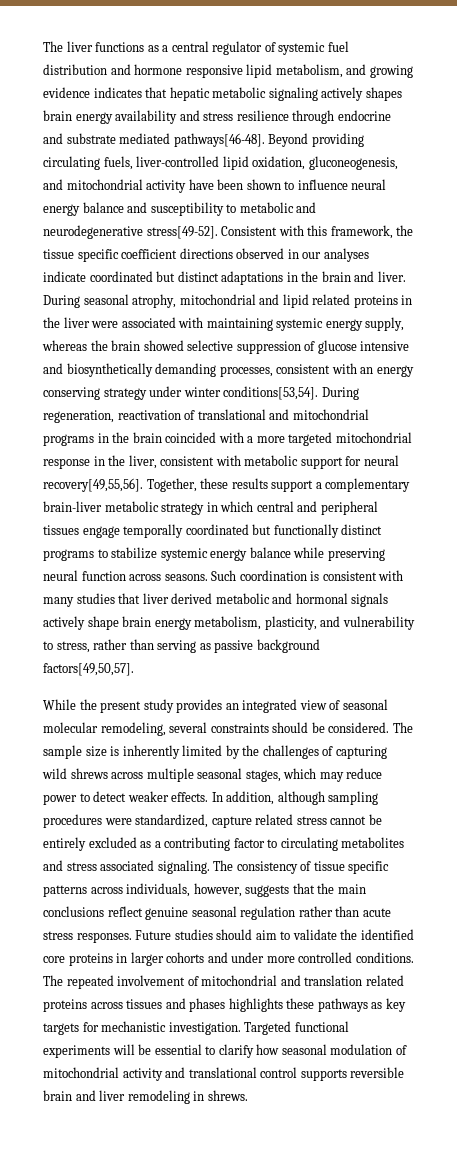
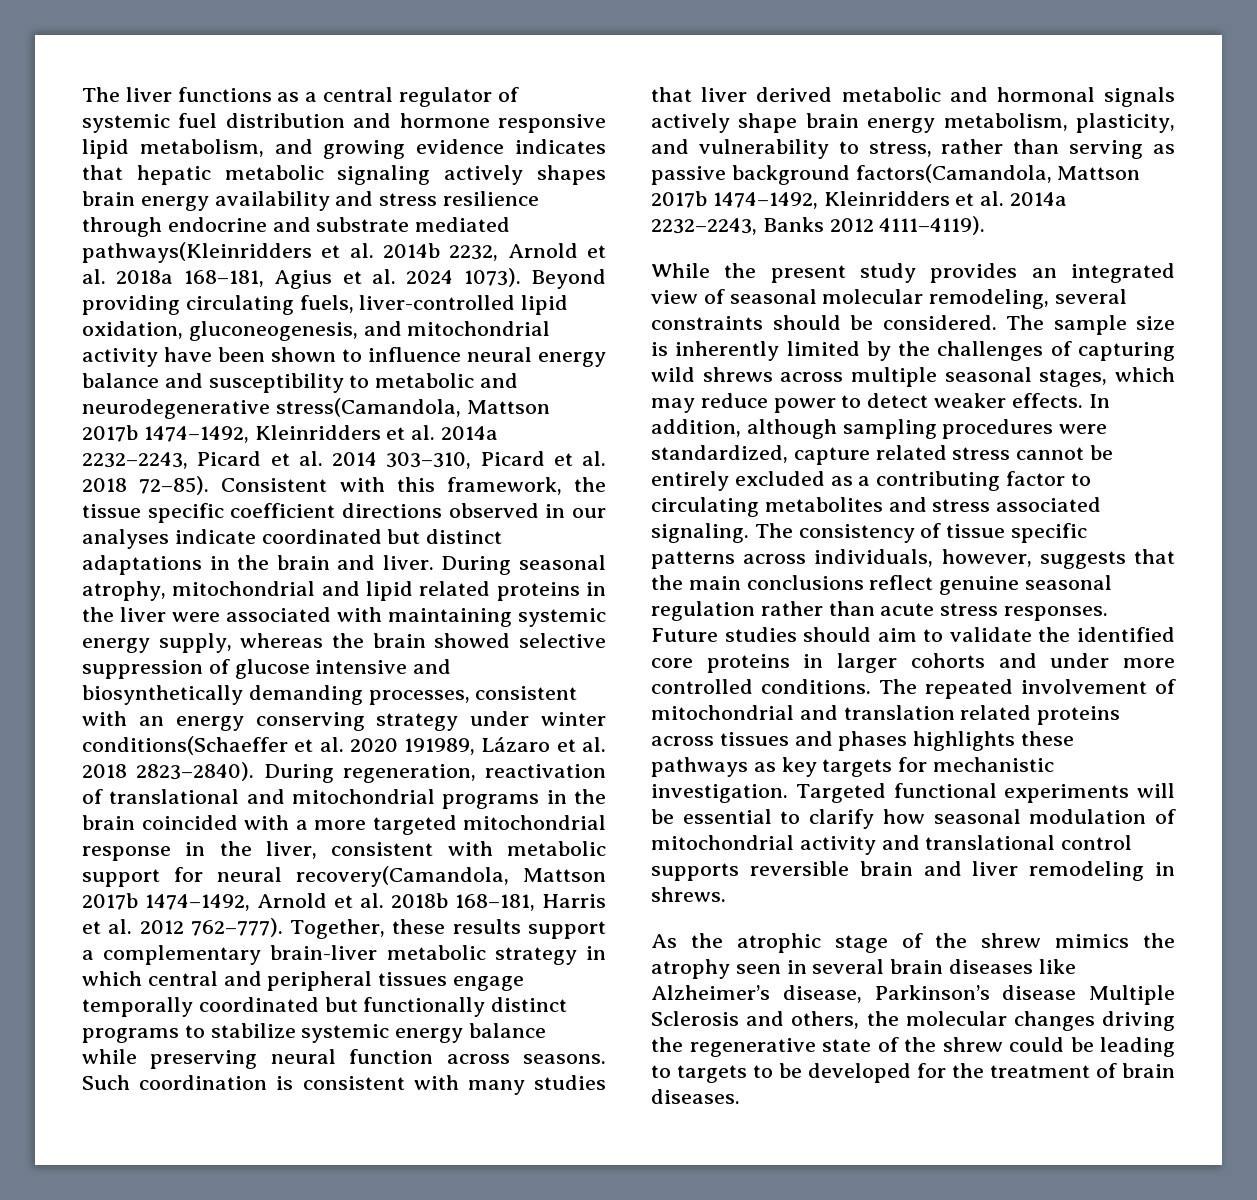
[173,133,265,147] pathways[46-48]. -> [82,242,606,263] [82,268,521,289] pathways(Kleinridders et al. 2014b 2232, Arnold et al. 2018a 168–181, Agius et al. 2024 1073).
[146,226,218,239] stress[49-52]. -> [275,398,550,417] [82,425,499,443] [82,451,606,469] [82,476,210,495] stress(Camandola, Mattson 2017b 1474–1492, Kleinridders et al. 2014a 2232–2243, Picard et al. 2014 303–310, Picard et al. 2018 72–85).
[223,386,319,400] conditions[53,54]. -> [82,736,606,755] [82,762,255,781] conditions(Schaeffer et al. 2020 191989, Lázaro et al. 2018 2823–2840).
[43,478,143,492] recovery[49,55,56]. -> [296,866,606,887] [82,893,606,911] [82,918,283,937] recovery(Camandola, Mattson 2017b 1474–1492, Arnold et al. 2018b 168–181, Harris et al. 2012 762–777).
[43,663,134,676] factors[49,50,57]. -> [855,164,1141,183] [651,191,1068,209] [651,216,986,235] factors(Camandola, Mattson 2017b 1474–1492, Kleinridders et al. 2014a 2232–2243, Banks 2012 4111–4119).
(248, 1095) none -> [651,933,1175,953] [651,959,1076,979] [651,985,1175,1005] [651,1011,1175,1031] [651,1037,1175,1057] [651,1063,1175,1083] [651,1089,740,1104] // As the atrophic stage of the shrew mimics the atrophy seen in several brain diseases like Alzheimer’s disease, Parkinson’s disease Multiple Sclerosis and others, the molecular changes driving the regenerative state of the shrew could be leading to targets to be developed for the treatment of brain diseases.

